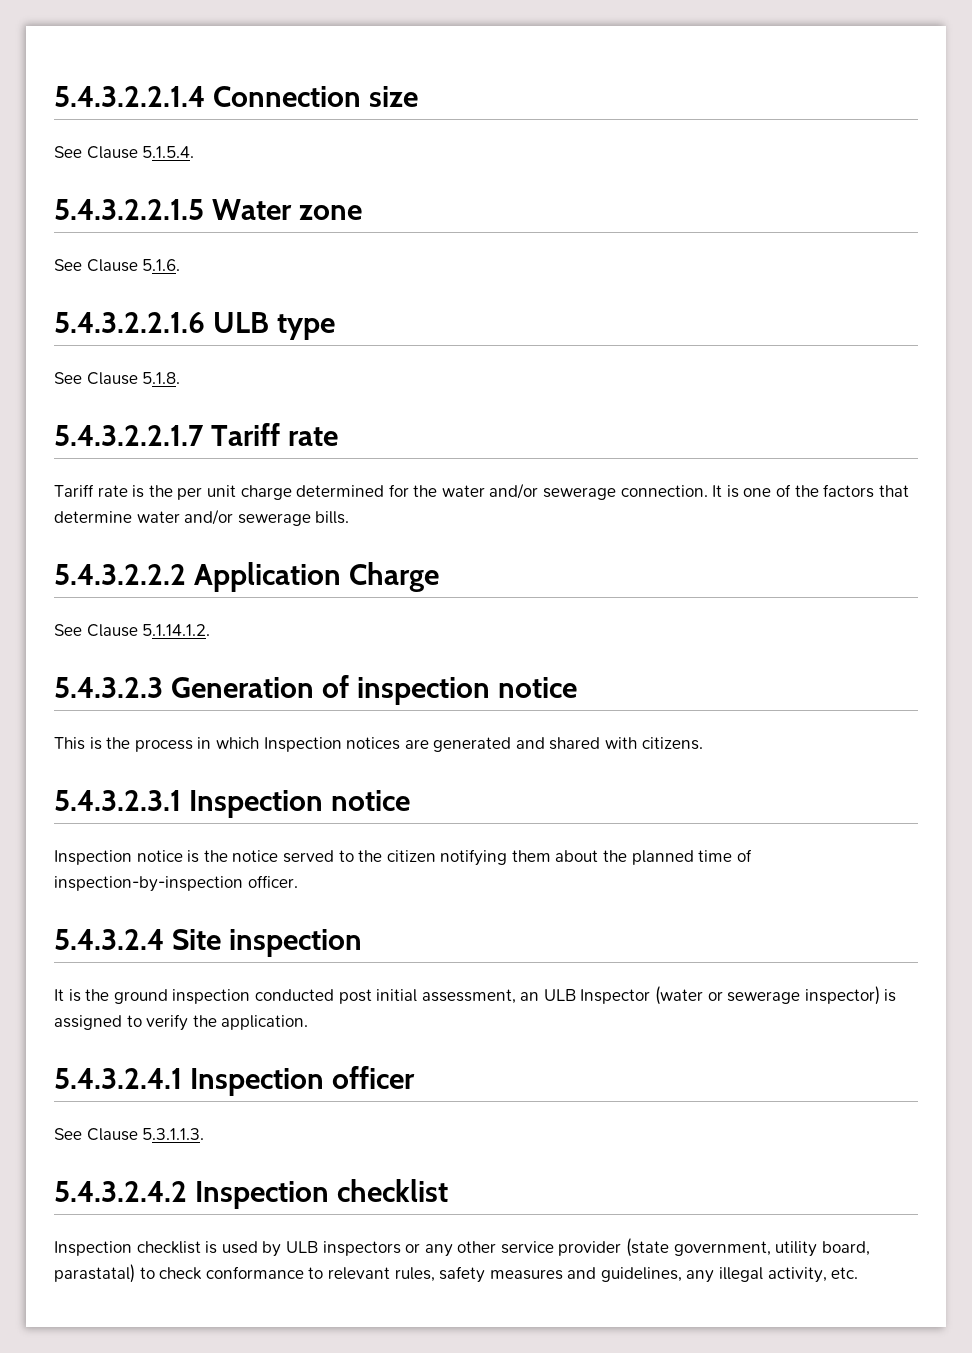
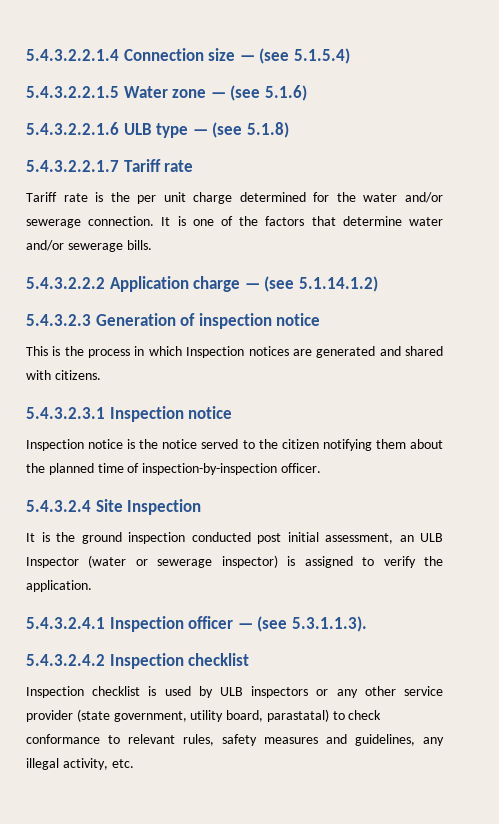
[54,146,195,159] // See Clause 5.1.5.4. -> [239,48,350,64] — (see 5.1.5.4)
[54,259,181,272] // See Clause 5.1.6. -> [210,85,307,101] — (see 5.1.6)
[54,372,181,385] // See Clause 5.1.8. -> [192,122,289,138] — (see 5.1.8)
[349,562,440,592] [54,624,211,637] Charge // See Clause 5.1.14.1.2. -> [193,276,378,292] charge — (see 5.1.14.1.2)
[229,929,363,957] inspection -> [127,499,202,515] Inspection
[54,1128,205,1141] // See Clause 5.3.1.1.3. -> [237,616,367,632] — (see 5.3.1.1.3).

